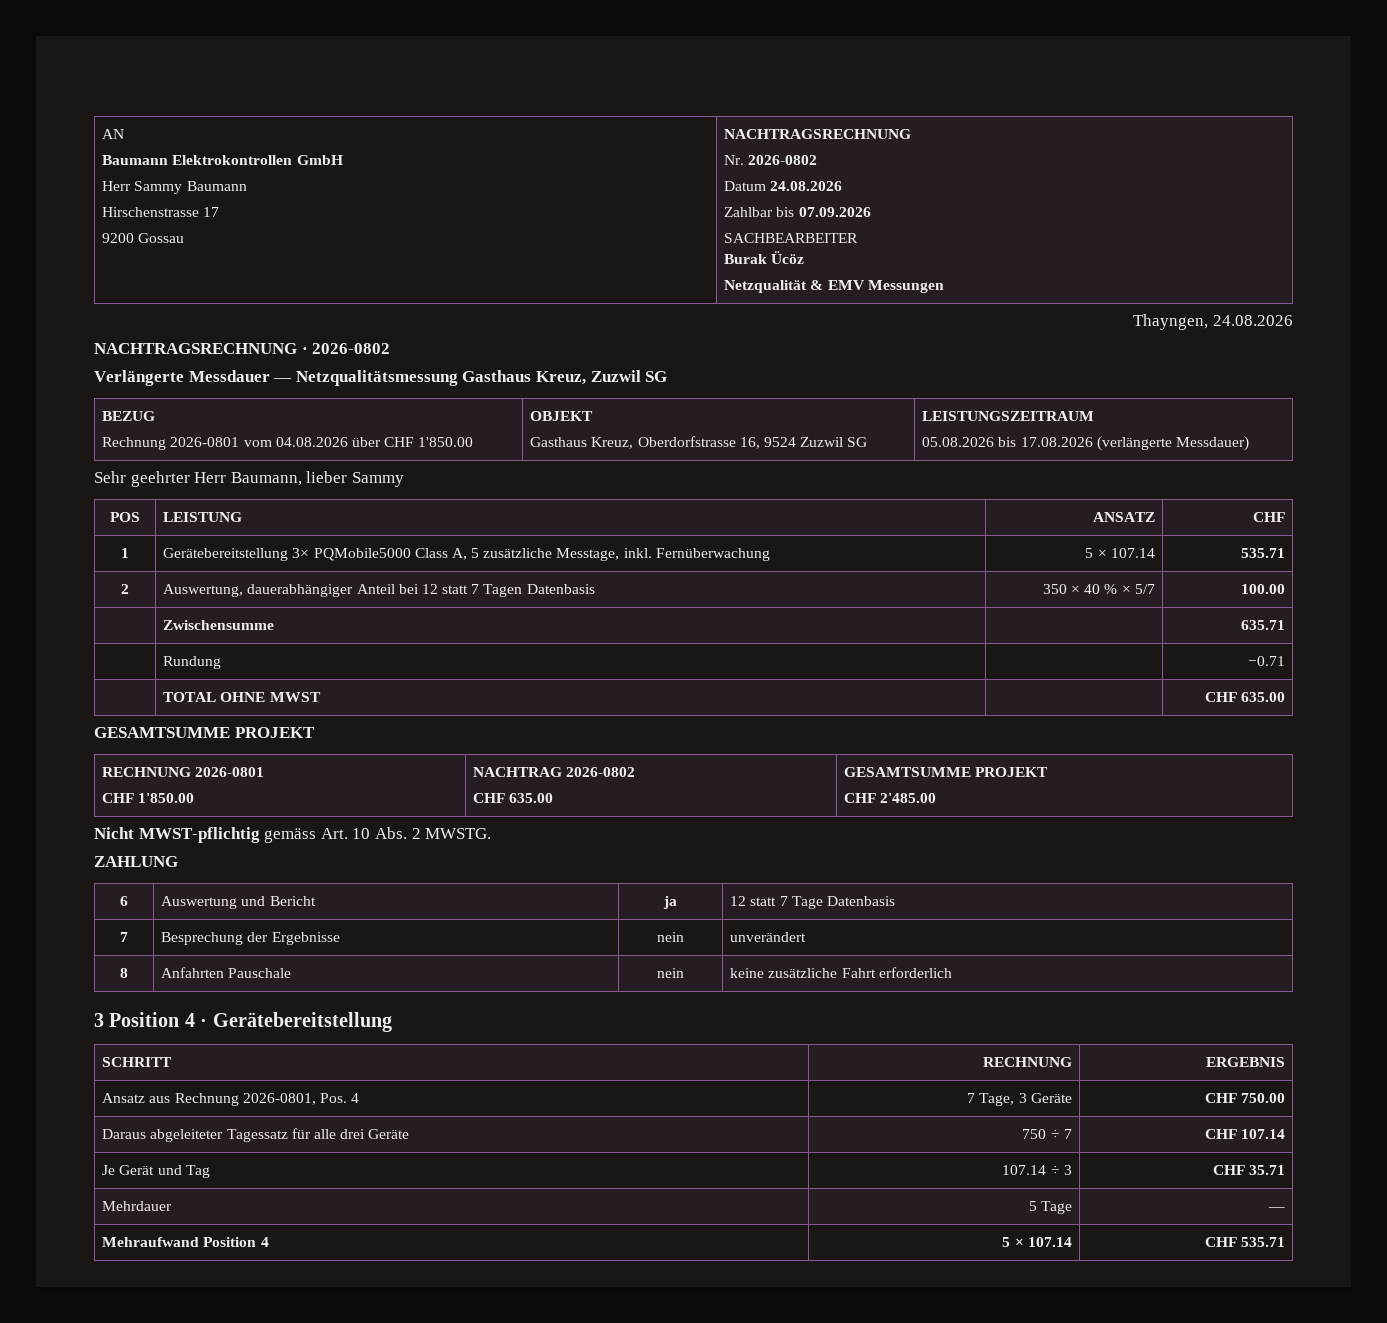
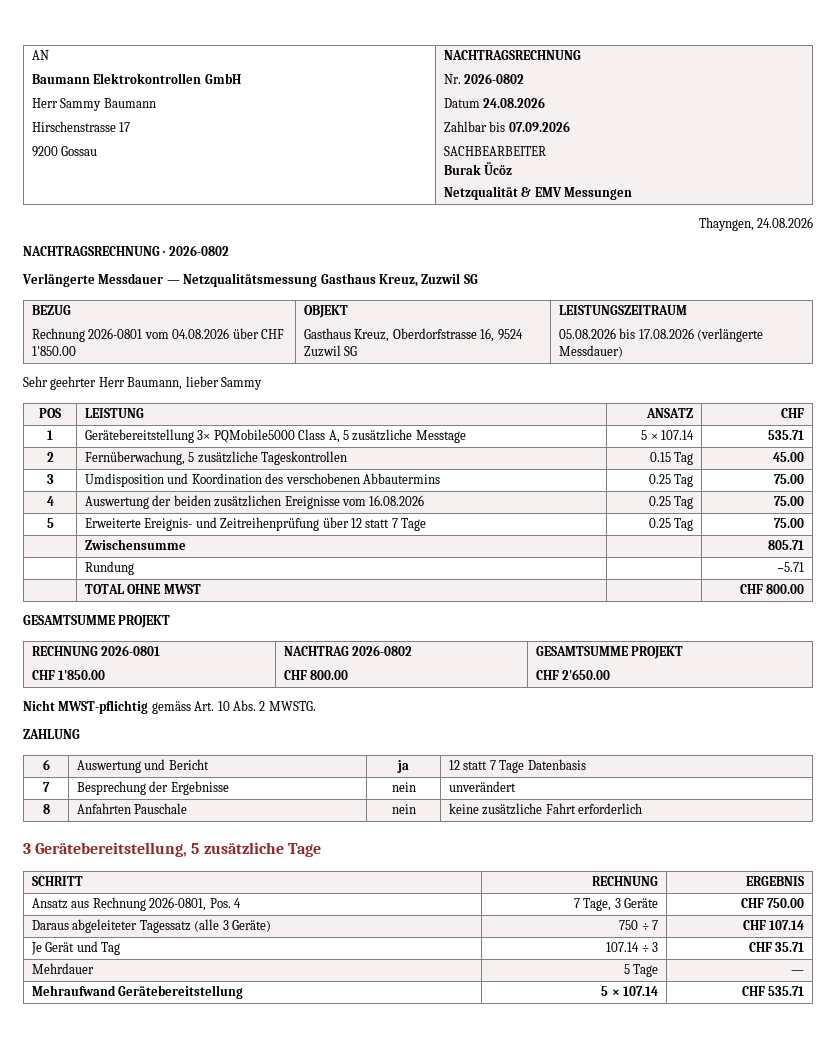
[556,548,770,561] Messtage, inkl. Fernüberwachung -> [415,430,466,443] Messtage
[163,584,595,597] [1042,584,1155,594] [1240,584,1285,594] Auswertung, dauerabhängiger Anteil bei 12 statt 7 Tagen Datenbasis | 350 × 40 % × 5/7 | 100.00 -> [85,451,348,465] [649,452,693,465] [772,452,804,462] [46,474,54,484] [85,473,440,487] [648,474,693,487] [773,474,804,484] [46,496,54,506] [85,495,425,509] [648,496,693,509] [773,496,804,506] [46,518,54,528] [85,517,427,531] [648,518,693,531] [773,518,804,528] Fernüberwachung, 5 zusätzliche Tageskontrollen | 0.15 Tag | 45.00 // 3 | Umdisposition und Koordination des verschobenen Abbautermins | 0.25 Tag | 75.00 // 4 | Auswertung der beiden zusätzlichen Ereignisse vom 16.08.2026 | 0.25 Tag | 75.00 // 5 | Erweiterte Ereignis- und Zeitreihenprüfung über 12 statt 7 Tage | 0.25 Tag | 75.00
[1240,620,1285,630] 635.71 -> [767,540,804,550] 805.71
[1247,656,1285,666] −0.71 -> [776,562,804,572] −5.71
[1240,692,1285,702] 635.00 -> [765,584,804,594] 800.00
[509,793,554,803] 635.00 -> [310,670,349,680] 800.00
[880,793,937,803] 2'485.00 -> [562,669,611,680] 2'650.00
[109,1012,392,1032] Position 4 · Gerätebereitstellung -> [35,842,321,857] Gerätebereitstellung, 5 zusätzliche Tage
[291,1128,410,1139] für alle drei Geräte -> [194,919,271,932] (alle 3 Geräte)
[203,1237,269,1247] Position 4 -> [118,985,244,999] Gerätebereitstellung

